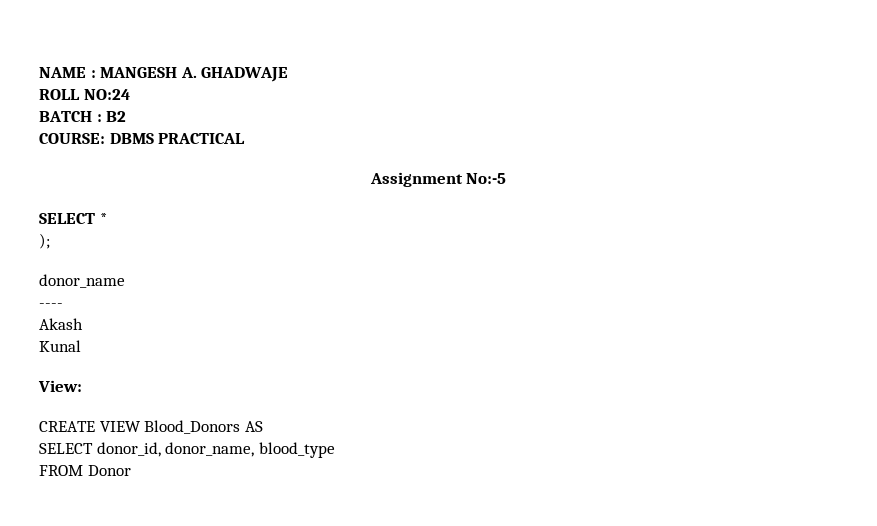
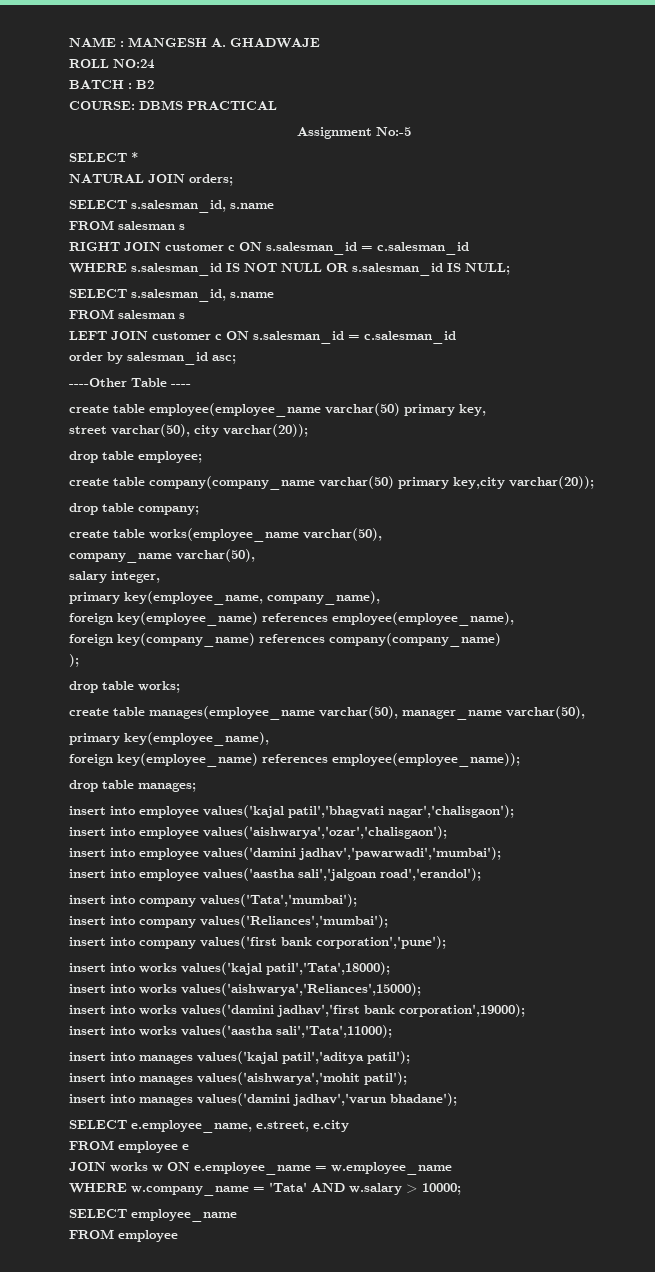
[39,233,50,249] [39,274,125,288] [39,303,63,308] [39,318,83,330] [39,340,81,352] [38,380,82,392] [39,420,263,434] [39,442,335,458] [39,465,131,476] ); // donor_name // ---- // Akash // Kunal // View: // CREATE VIEW Blood_Donors AS // SELECT donor_id, donor_name, blood_type // FROM Donor -> [69,174,233,186] [69,200,274,213] [69,220,185,230] [69,242,469,255] [69,263,510,276] [69,289,274,302] [69,309,185,319] [69,331,456,344] [69,352,236,365] [69,378,191,387] [69,403,486,417] [69,424,308,437] [69,451,202,463] [69,476,594,490] [69,503,199,515] [69,528,382,542] [69,549,255,563] [69,571,160,583] [69,591,380,605] [69,612,514,626] [69,633,501,647] [69,654,79,667] [69,681,180,693] [69,706,585,720] [69,732,269,746] [69,753,520,767] [69,780,196,792] [69,805,514,818] [69,826,447,839] [69,847,501,860] [69,868,481,881] [69,894,357,907] [69,915,388,928] [69,936,446,949] [69,962,390,975] [69,983,421,996] [69,1004,525,1017] [69,1025,392,1038] [69,1051,410,1064] [69,1072,407,1085] [69,1093,457,1106] [69,1120,349,1133] [69,1140,189,1153] [69,1162,452,1175] [69,1182,461,1196] [69,1209,237,1222] [69,1229,178,1242] NATURAL JOIN orders; // SELECT s.salesman_id, s.name // FROM salesman s // RIGHT JOIN customer c ON s.salesman_id = c.salesman_id // WHERE s.salesman_id IS NOT NULL OR s.salesman_id IS NULL; // SELECT s.salesman_id, s.name // FROM salesman s // LEFT JOIN customer c ON s.salesman_id = c.salesman_id // order by salesman_id asc; // ----Other Table ---- // create table employee(employee_name varchar(50) primary key, // street varchar(50), city varchar(20)); // drop table employee; // create table company(company_name varchar(50) primary key,city varchar(20)); // drop table company; // create table works(employee_name varchar(50), // company_name varchar(50), // salary integer, // primary key(employee_name, company_name), // foreign key(employee_name) references employee(employee_name), // foreign key(company_name) references company(company_name) // ); // drop table works; // create table manages(employee_name varchar(50), manager_name varchar(50), // primary key(employee_name), // foreign key(employee_name) references employee(employee_name)); // drop table manages; // insert into employee values('kajal patil','bhagvati nagar','chalisgaon'); // insert into employee values('aishwarya','ozar','chalisgaon'); // insert into employee values('damini jadhav','pawarwadi','mumbai'); // insert into employee values('aastha sali','jalgoan road','erandol'); // insert into company values('Tata','mumbai'); // insert into company values('Reliances','mumbai'); // insert into company values('first bank corporation','pune'); // insert into works values('kajal patil','Tata',18000); // insert into works values('aishwarya','Reliances',15000); // insert into works values('damini jadhav','first bank corporation',19000); // insert into works values('aastha sali','Tata',11000); // insert into manages values('kajal patil','aditya patil'); // insert into manages values('aishwarya','mohit patil'); // insert into manages values('damini jadhav','varun bhadane'); // SELECT e.employee_name, e.street, e.city // FROM employee e // JOIN works w ON e.employee_name = w.employee_name // WHERE w.company_name = 'Tata' AND w.salary > 10000; // SELECT employee_name // FROM employee

